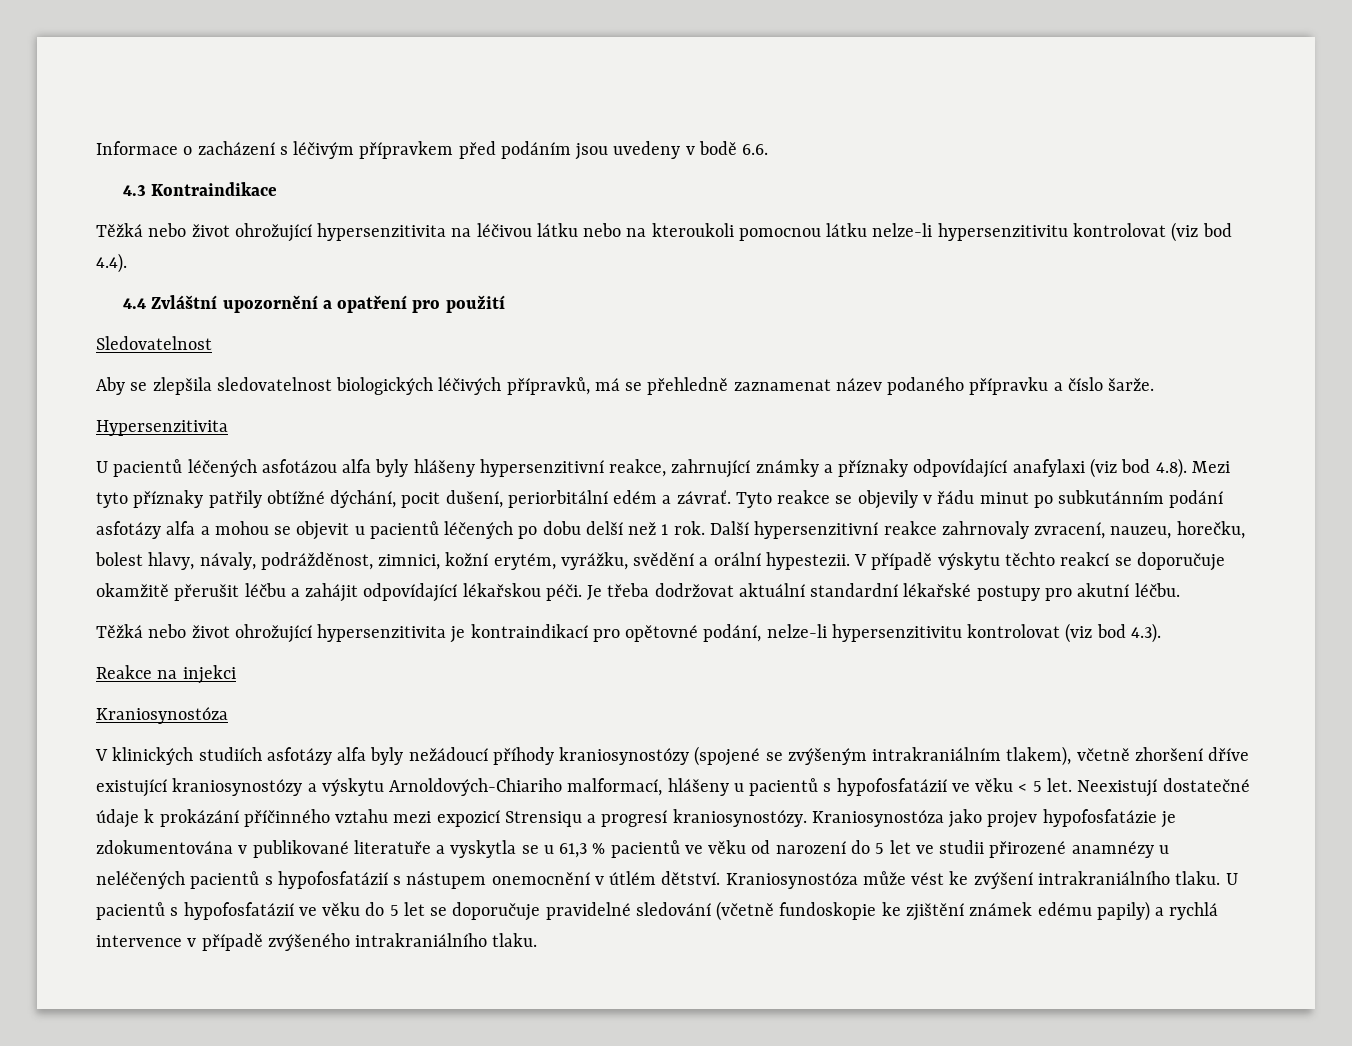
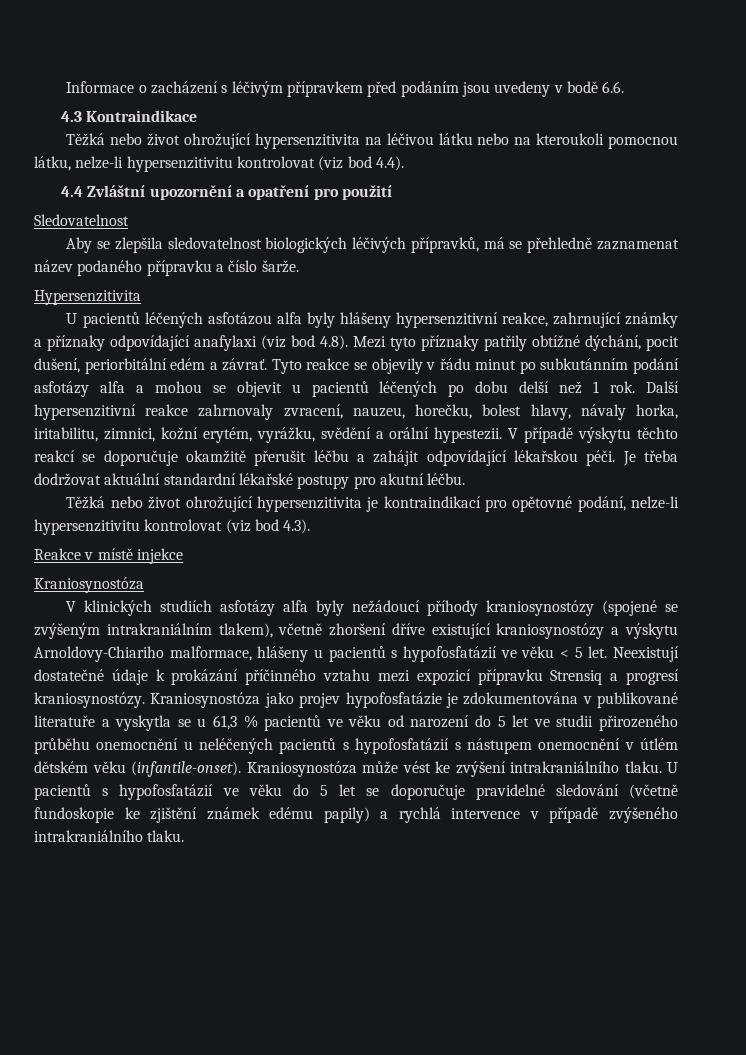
[826,223,868,237] látku -> [34,156,71,171] látku,
[199,552,373,570] návaly, podrážděnost, -> [580,404,678,420] [34,427,98,442] návaly horka, iritabilitu,
[157,665,236,684] na injekci -> [84,548,183,564] v místě injekce
[389,778,663,796] Arnoldových-Chiariho malformací, -> [34,646,252,662] Arnoldovy-Chiariho malformace,
[504,811,582,827] Strensiqu -> [477,669,603,685] přípravku Strensiq
[989,841,1154,858] přirozené anamnézy -> [598,715,678,731] [34,738,179,754] přirozeného průběhu onemocnění
[661,871,721,885] dětství. -> [34,761,241,777] dětském věku (infantile-onset).

